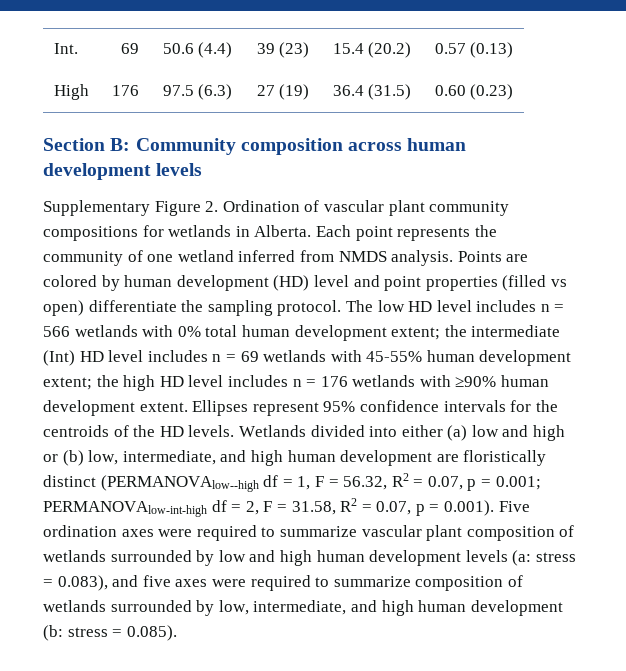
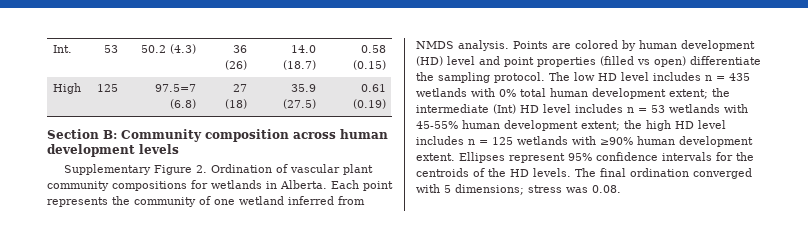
[121,43,140,54] [162,42,233,58] [256,42,310,58] [332,42,412,58] [434,42,514,58] [53,84,89,100] [112,85,140,96] [162,84,233,100] [256,84,310,100] [332,84,412,100] [434,84,514,100] 69 | 50.6 (4.4) | 39 (23) | 15.4 (20.2) | 0.57 (0.13) // High | 176 | 97.5 (6.3) | 27 (19) | 36.4 (31.5) | 0.60 (0.23) -> [103,45,118,53] [140,44,196,54] [232,45,247,53] [224,60,247,70] [290,45,316,53] [282,60,316,70] [360,45,386,53] [352,60,386,70] [53,83,82,94] [96,84,118,92] [154,84,196,92] [169,99,196,109] [232,84,247,92] [224,99,247,109] [290,84,316,92] [282,99,316,109] [360,84,386,92] [352,99,386,109] 53 | 50.2 (4.3) | 36 (26) | 14.0 (18.7) | 0.58 (0.15) // High | 125 | 97.5=7 (6.8) | 27 (18) | 35.9 (27.5) | 0.61 (0.19)
[43,326,70,337] 566 -> [729,73,750,81] 435
[240,351,259,362] 69 -> [651,105,665,113] 53
[320,376,348,387] 176 -> [492,137,513,145] 125
[238,425,566,441] [43,450,547,466] [43,473,541,492] [43,498,530,517] [43,525,575,541] [43,550,576,566] [43,575,523,591] [43,600,563,616] [43,625,177,641] Wetlands divided into either (a) low and high or (b) low, intermediate, and high human development are floristically distinct (PERMANOVAlow--high df = 1, F = 56.32, R2 = 0.07, p = 0.001; PERMANOVAlow-int-high df = 2, F = 31.58, R2 = 0.07, p = 0.001). Five ordination axes were required to summarize vascular plant composition of wetlands surrounded by low and high human development levels (a: stress = 0.083), and five axes were required to summarize composition of wetlands surrounded by low, intermediate, and high human development (b: stress = 0.085). -> [575,168,752,179] [416,184,621,195] The final ordination converged with 5 dimensions; stress was 0.08.

